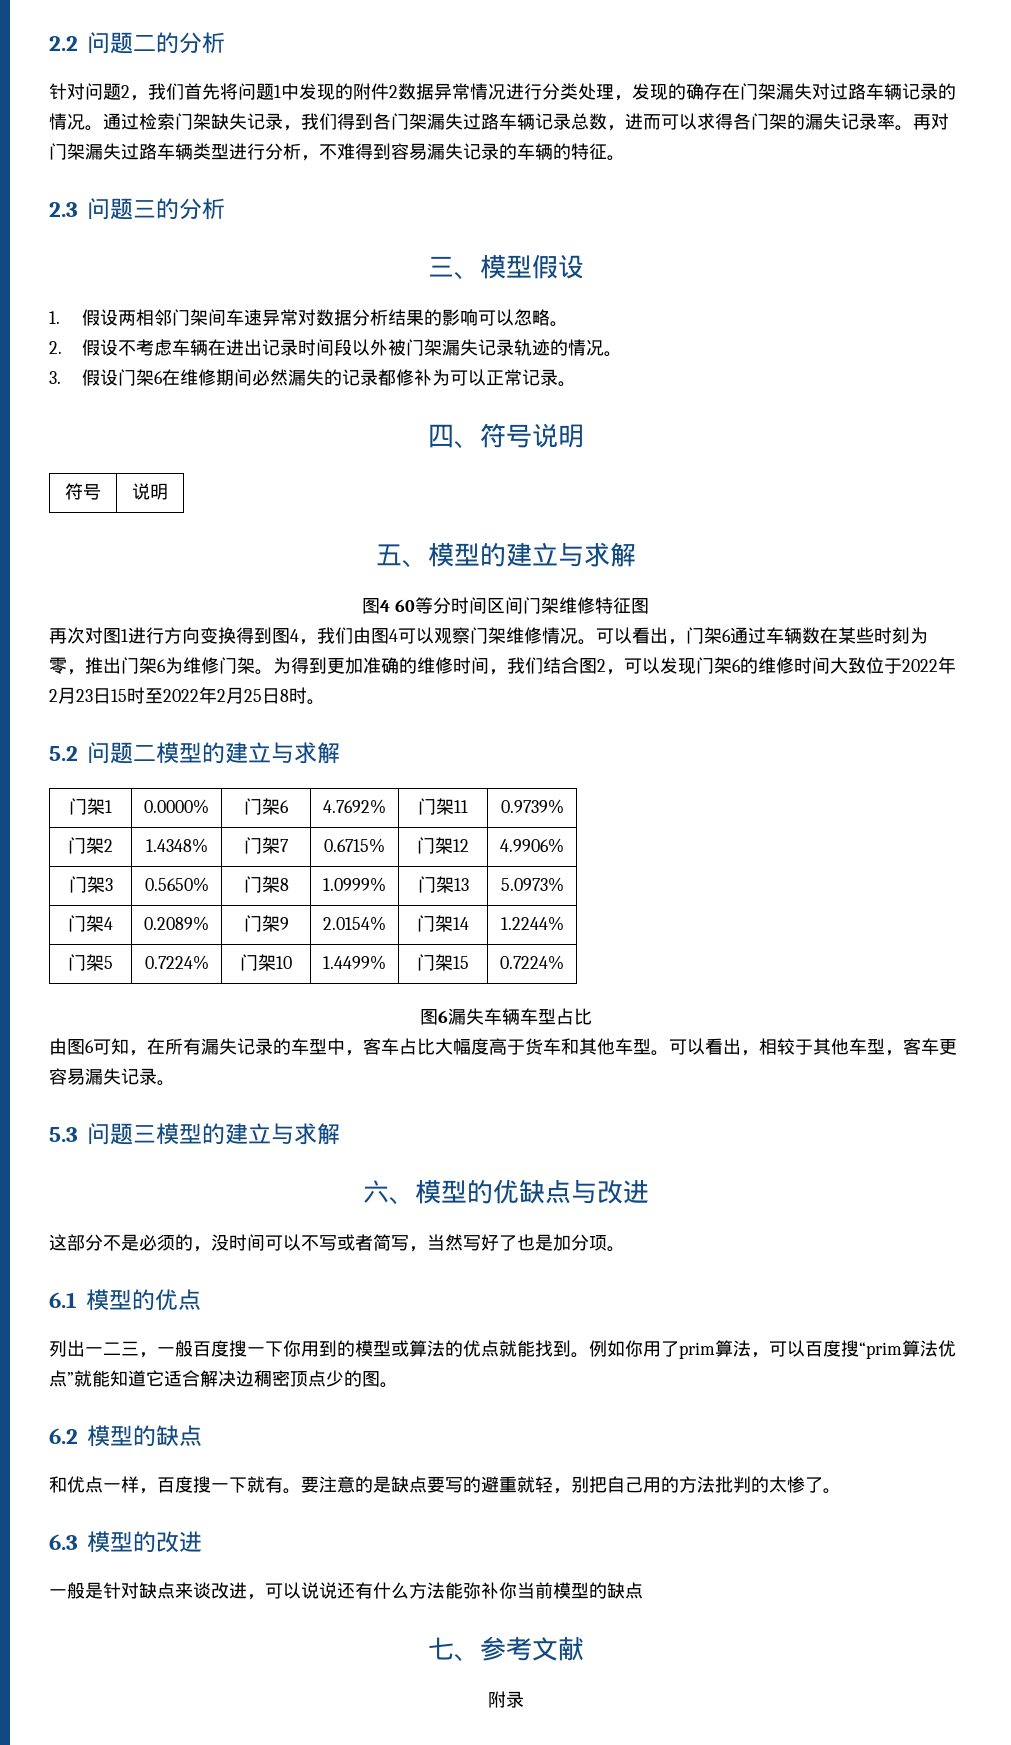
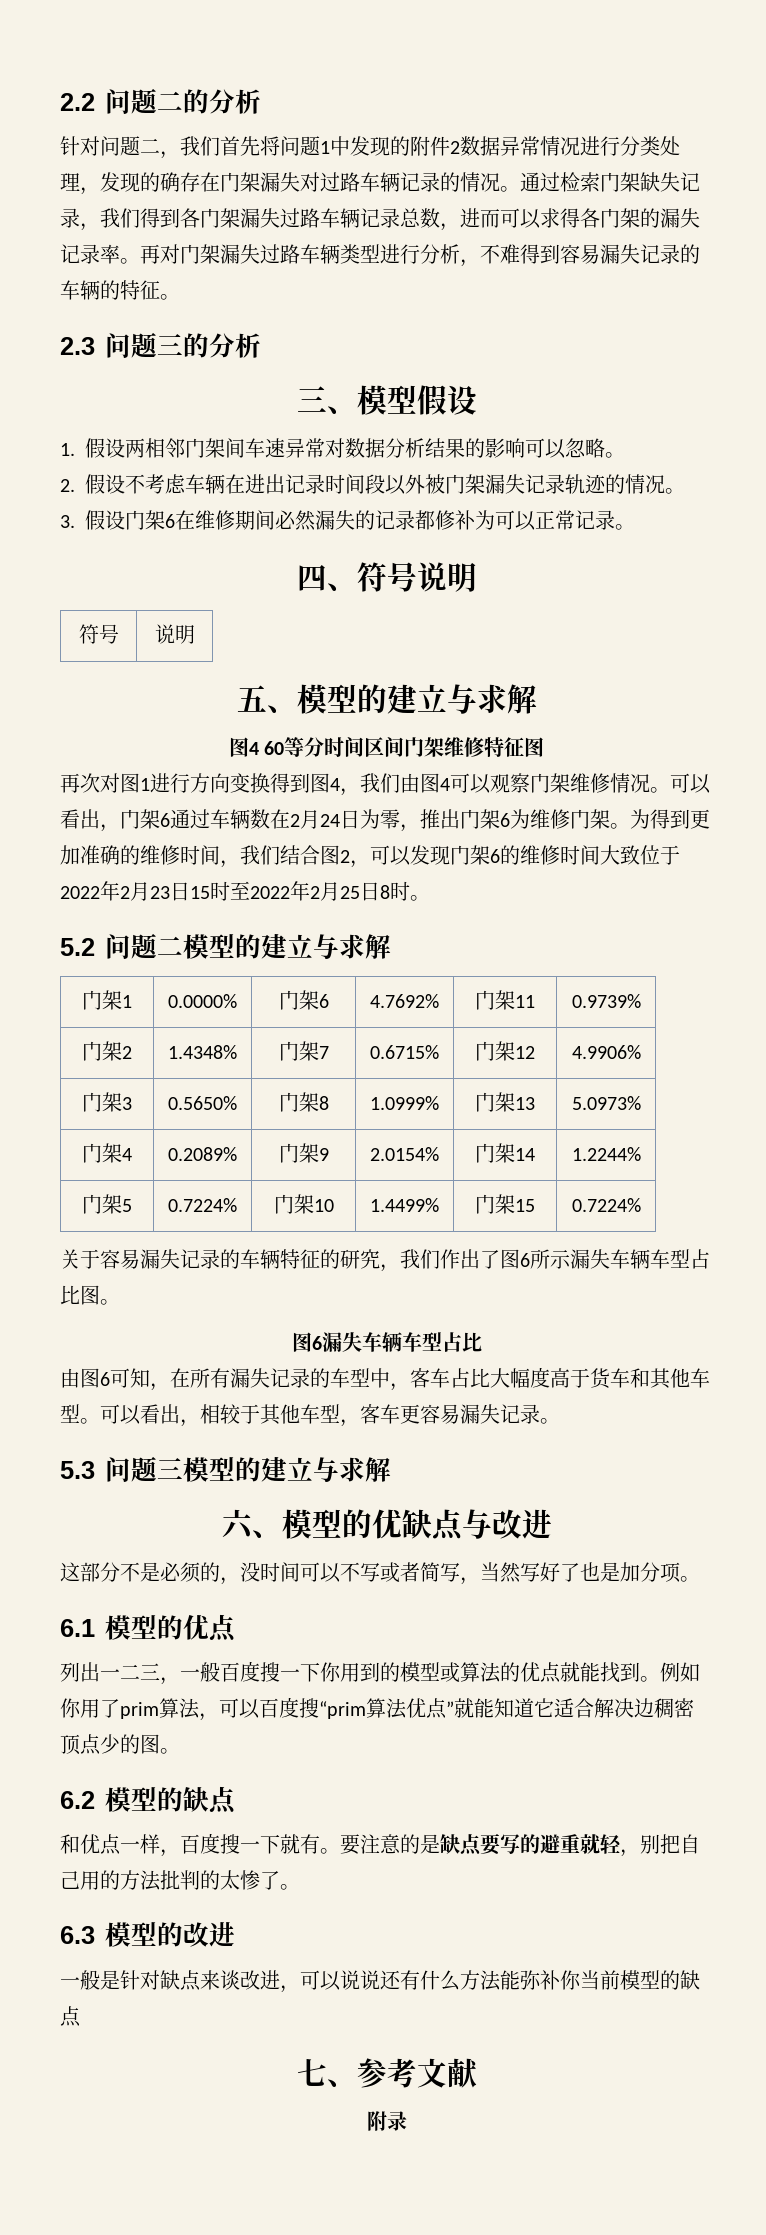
[121,85,130,98] 2 -> [140,138,160,154] 二
[838,627,910,644] 某些时刻 -> [290,810,360,829] 2月24日
(564, 962) none -> [60,1249,710,1272] [60,1285,120,1305] // 关于容易漏失记录的车辆特征的研究，我们作出了图6所示漏失车辆车型占比图。

